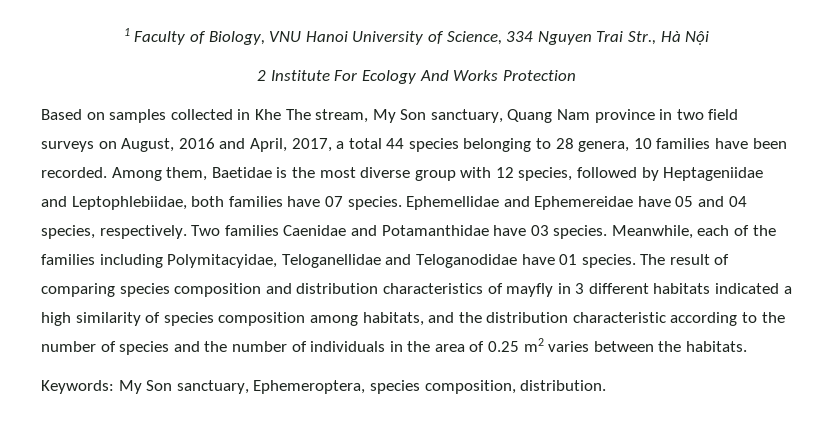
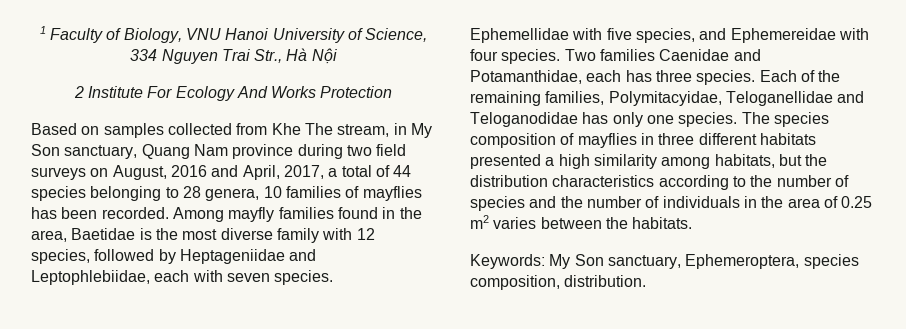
[237,109,251,120] in -> [236,123,268,135] from
(369, 116) none -> [393,123,407,135] in
[659,109,673,120] in -> [297,144,343,159] during
(382, 143) none -> [375,165,390,177] of
[715,138,787,149] [41,167,208,181] have been recorded. Among them, -> [345,186,422,201] [31,207,422,222] [31,230,67,242] of mayflies has been recorded. Among mayfly families found in the area,
[414,170,456,181] group -> [276,228,319,243] family
[191,196,747,210] [41,225,776,239] [41,254,730,268] [41,283,585,297] both families have 07 species. Ephemellidae and Ephemereidae have 05 and 04 species, respectively. Two families Caenidae and Potamanthidae have 03 species. Meanwhile, each of the families including Polymitacyidae, Teloganellidae and Teloganodidae have 01 species. The result of comparing species composition and distribution characteristics of mayfly in 3 -> [154,270,334,285] [470,28,869,43] [470,49,761,64] [470,70,841,85] [470,91,865,106] [470,112,829,127] [470,133,695,148] each with seven species. Ephemellidae with five species, and Ephemereidae with four species. Two families Caenidae and Potamanthidae, each has three species. Each of the remaining families, Polymitacyidae, Teloganellidae and Teloganodidae has only one species. The species composition of mayflies in three
[715,283,780,294] indicated -> [470,154,541,169] presented
[145,312,306,326] of species composition -> (657, 161) none
[428,312,455,323] and -> [778,154,802,166] but
[572,312,666,323] characteristic -> [552,175,655,187] characteristics

